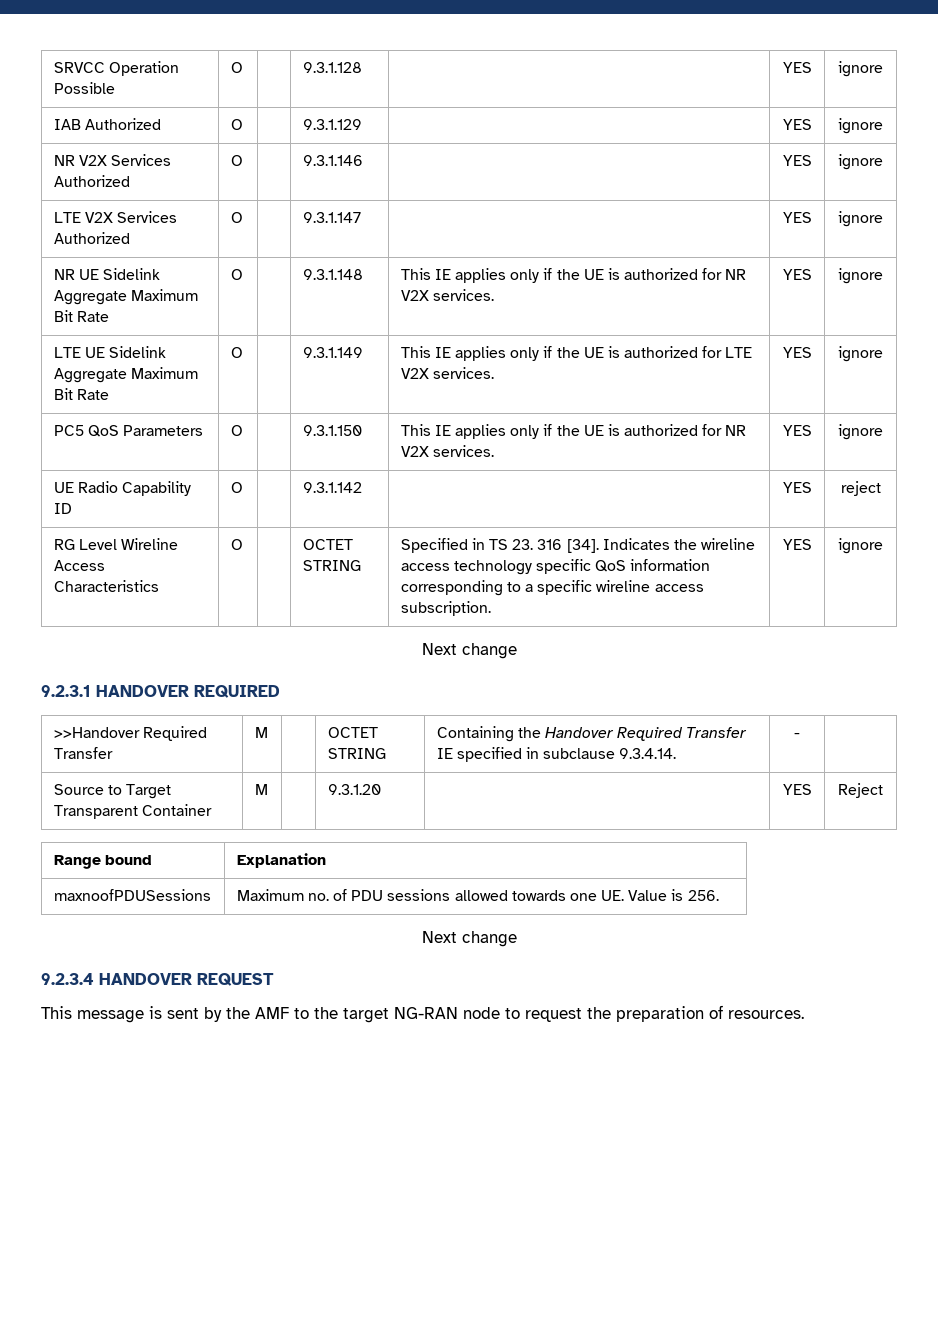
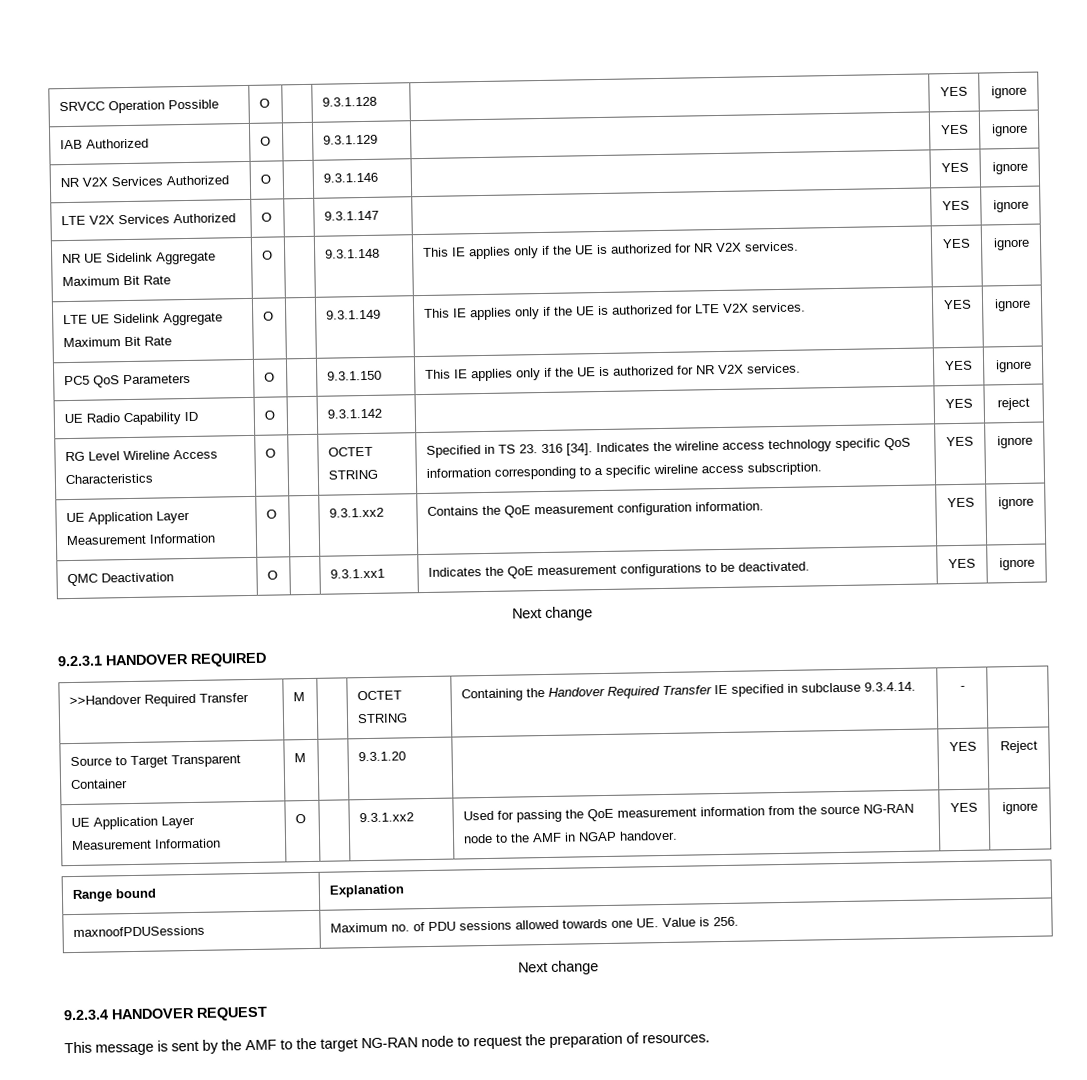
(883, 546) none -> [66,510,191,525] [66,533,216,546] [266,509,278,519] [329,507,385,518] [427,501,765,518] [947,497,975,508] [997,496,1034,510] [67,572,175,587] [267,570,279,580] [330,568,386,579] [428,561,811,579] [948,558,976,569] [998,557,1035,571] // UE Application Layer Measurement Information | O | | 9.3.1.xx2 | Contains the QoE measurement configuration information. | YES | ignore // QMC Deactivation | O | | 9.3.1.xx1 | Indicates the QoE measurement configurations to be deactivated. | YES | ignore
(883, 790) none -> [71,815,196,830] [72,838,222,851] [295,814,307,824] [359,812,415,823] [463,803,915,823] [463,830,679,844] [950,802,978,813] [1001,801,1038,815] // UE Application Layer Measurement Information | O | | 9.3.1.xx2 | Used for passing the QoE measurement information from the source NG-RAN node to the AMF in NGAP handover. | YES | ignore

